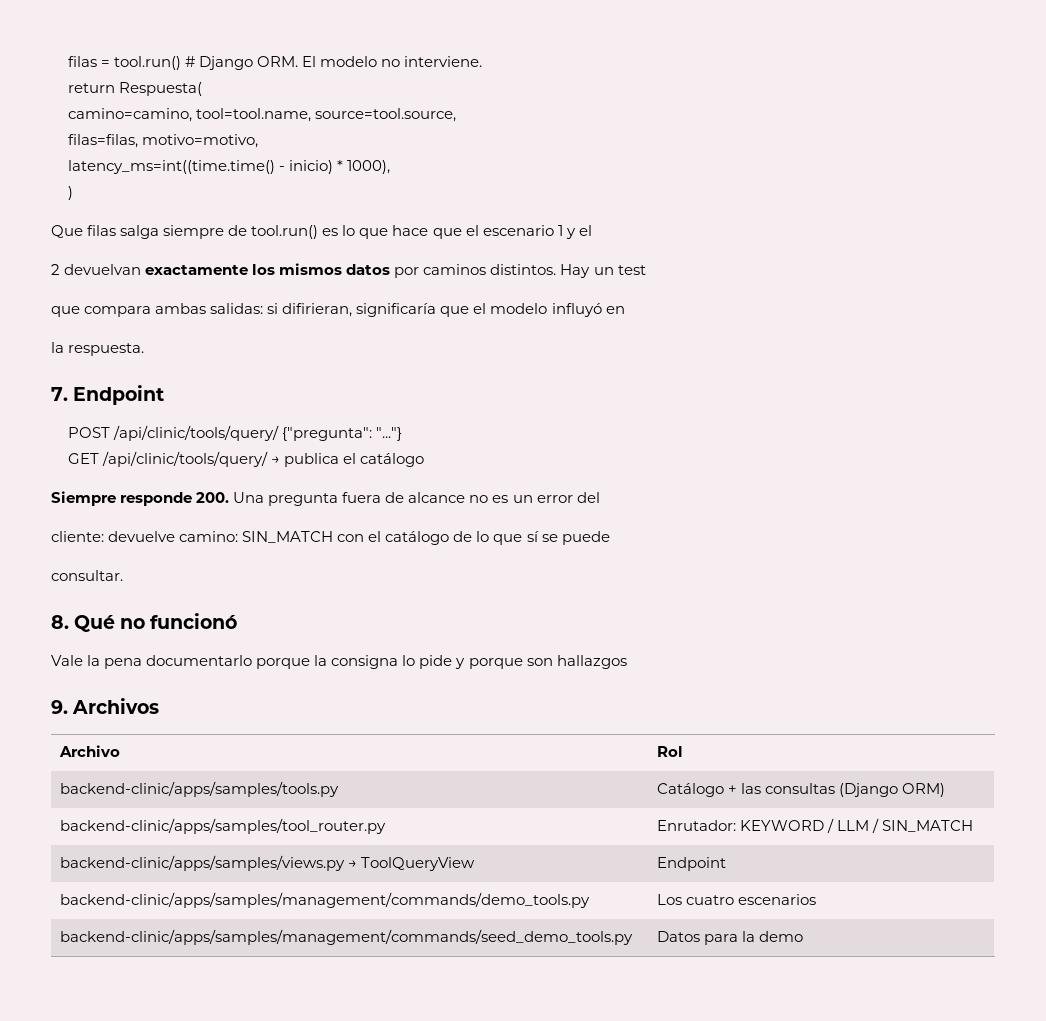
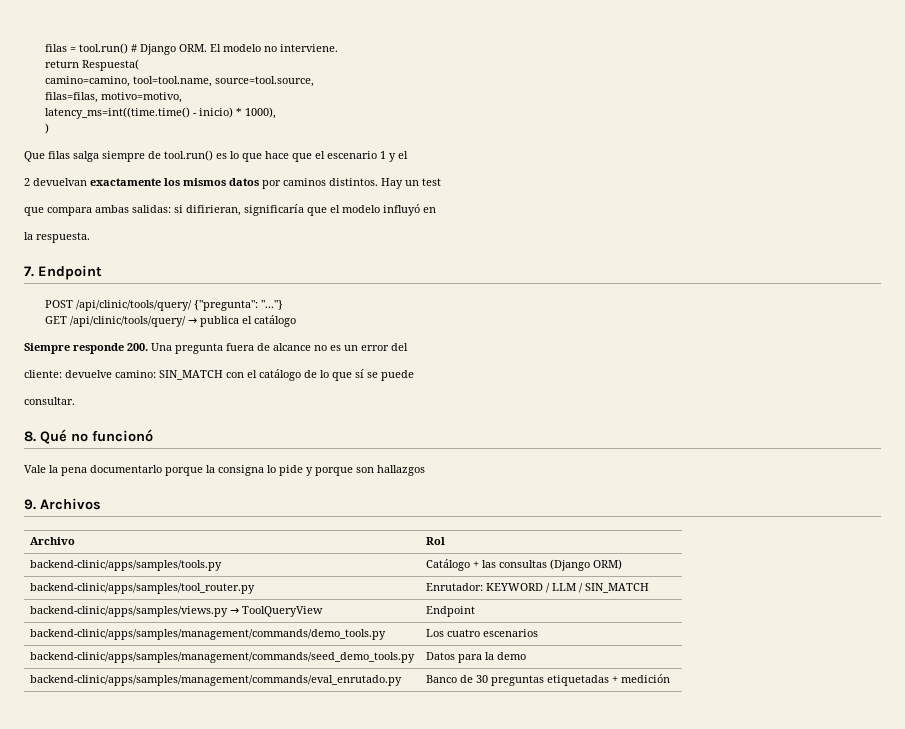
(804, 936) none -> [29,675,402,686] [425,674,670,686] // backend-clinic/apps/samples/management/commands/eval_enrutado.py | Banco de 30 preguntas etiquetadas + medición

